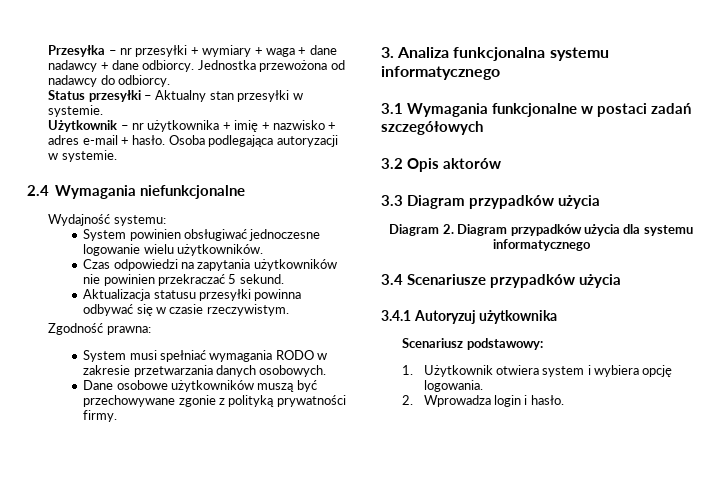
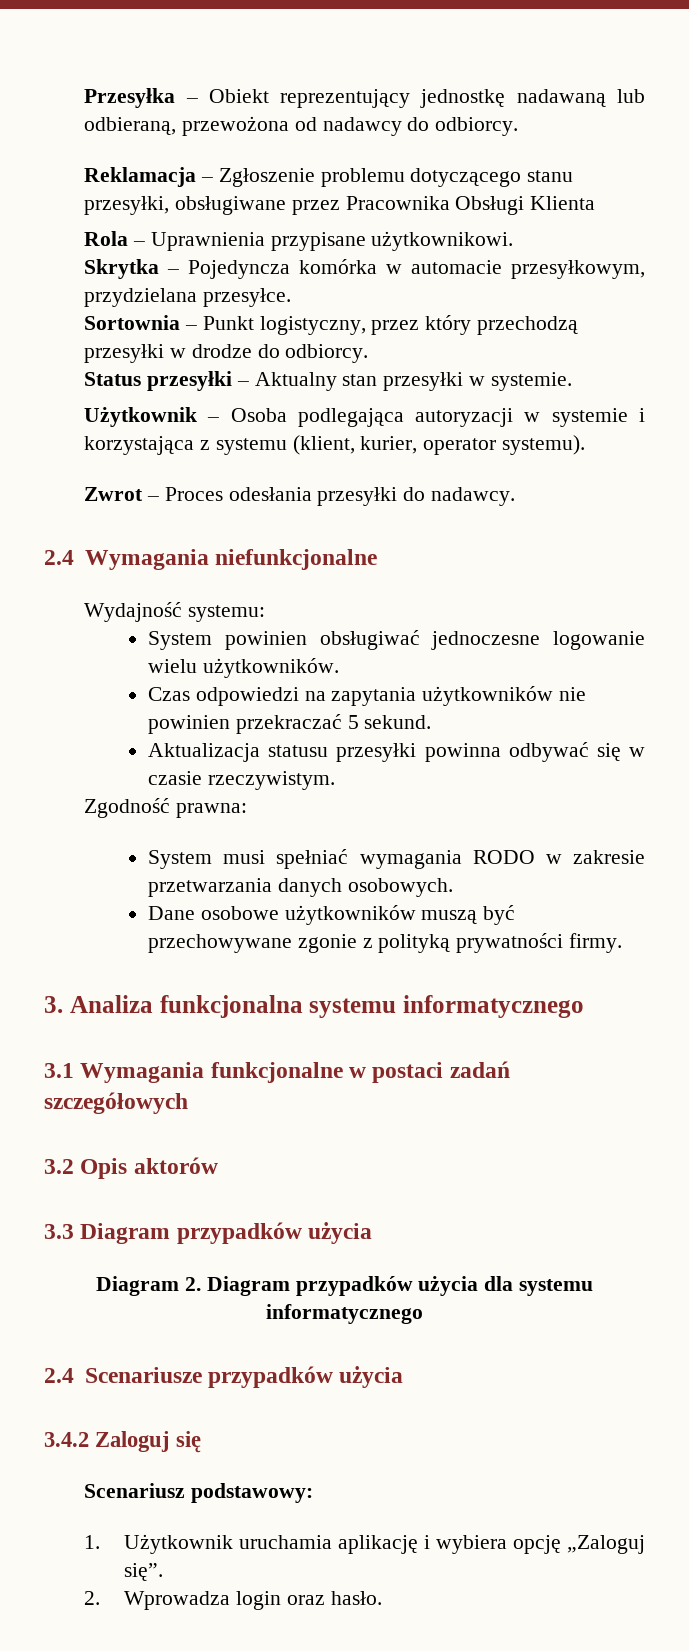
[120,45,337,57] [48,60,256,72] nr przesyłki + wymiary + waga + dane nadawcy + dane odbiorcy. Jednostka -> [208,89,645,108] [84,117,177,135] Obiekt reprezentujący jednostkę nadawaną lub odbieraną,
(171, 81) none -> [84,167,574,187] [84,196,596,215] [84,231,514,251] [84,259,645,279] [84,288,292,307] [84,315,579,335] [84,344,369,363] // Reklamacja – Zgłoszenie problemu dotyczącego stanu przesyłki, obsługiwane przez Pracownika Obsługi Klienta // Rola – Uprawnienia przypisane użytkownikowi. // Skrytka – Pojedyncza komórka w automacie przesyłkowym, przydzielana przesyłce. // Sortownia – Punkt logistyczny, przez który przechodzą przesyłki w drodze do odbiorcy.
[132,120,337,132] [48,135,338,147] [48,150,117,162] nr użytkownika + imię + nazwisko + adres e-mail + hasło. Osoba podlegająca autoryzacji w systemie. -> [230,408,646,427] [84,435,586,455] [84,487,516,506] Osoba podlegająca autoryzacji w systemie i korzystająca z systemu (klient, kurier, operator systemu). // Zwrot – Proces odesłania przesyłki do nadawcy.
[381,274,403,285] 3.4 -> [44,1368,74,1383] 2.4
[381,310,558,324] 3.4.1 Autoryzuj użytkownika -> [44,1431,202,1453] 3.4.2 Zaloguj się
[495,365,585,377] otwiera system -> [239,1535,419,1554] uruchamia aplikację
[423,380,483,392] logowania. -> [566,1535,645,1554] [124,1563,164,1581] „Zaloguj się”.
[524,395,528,405] i -> [287,1595,326,1605] oraz

